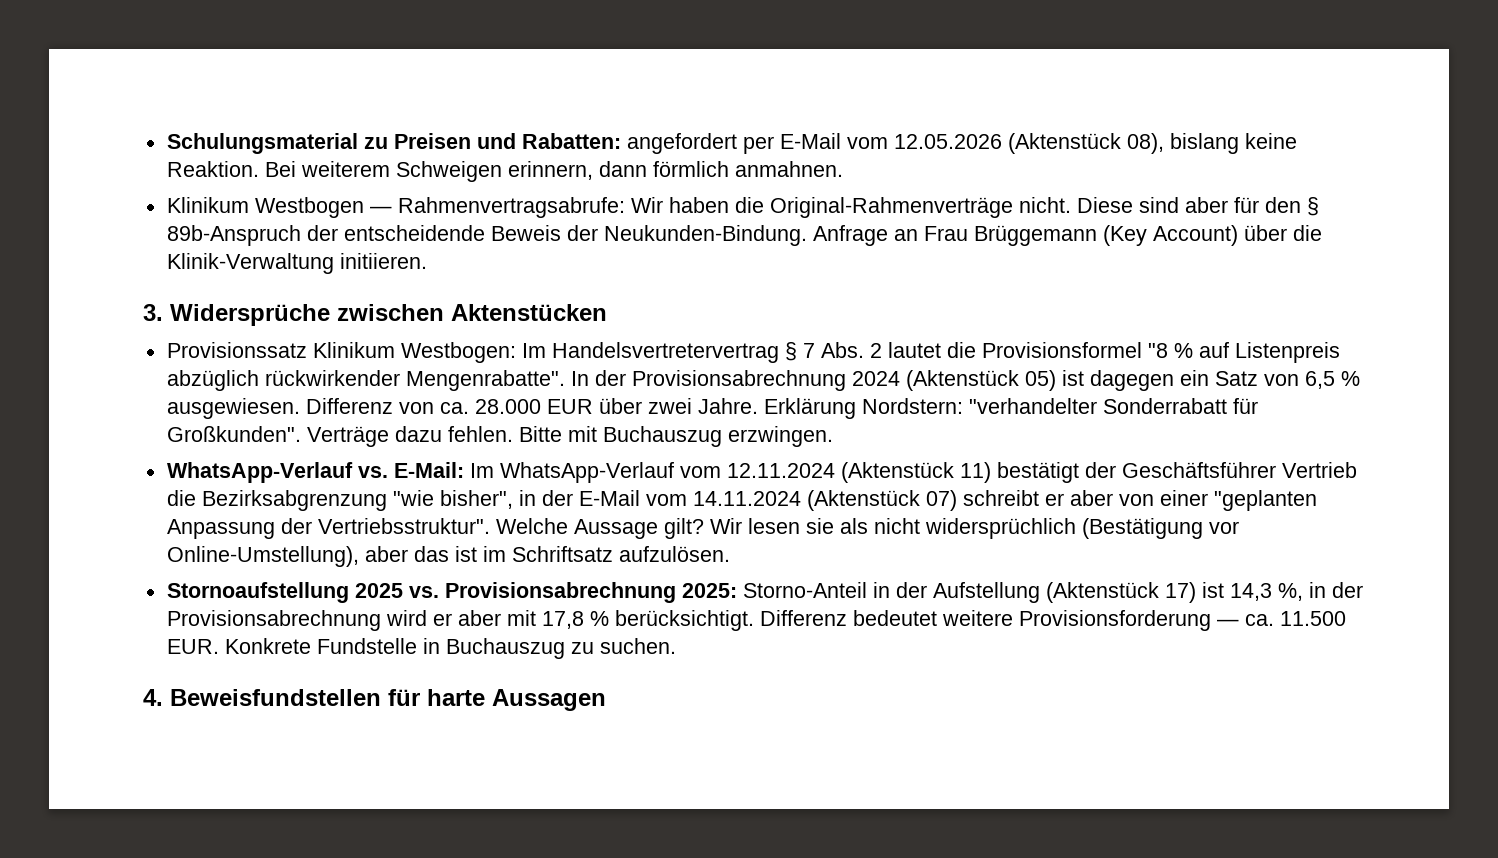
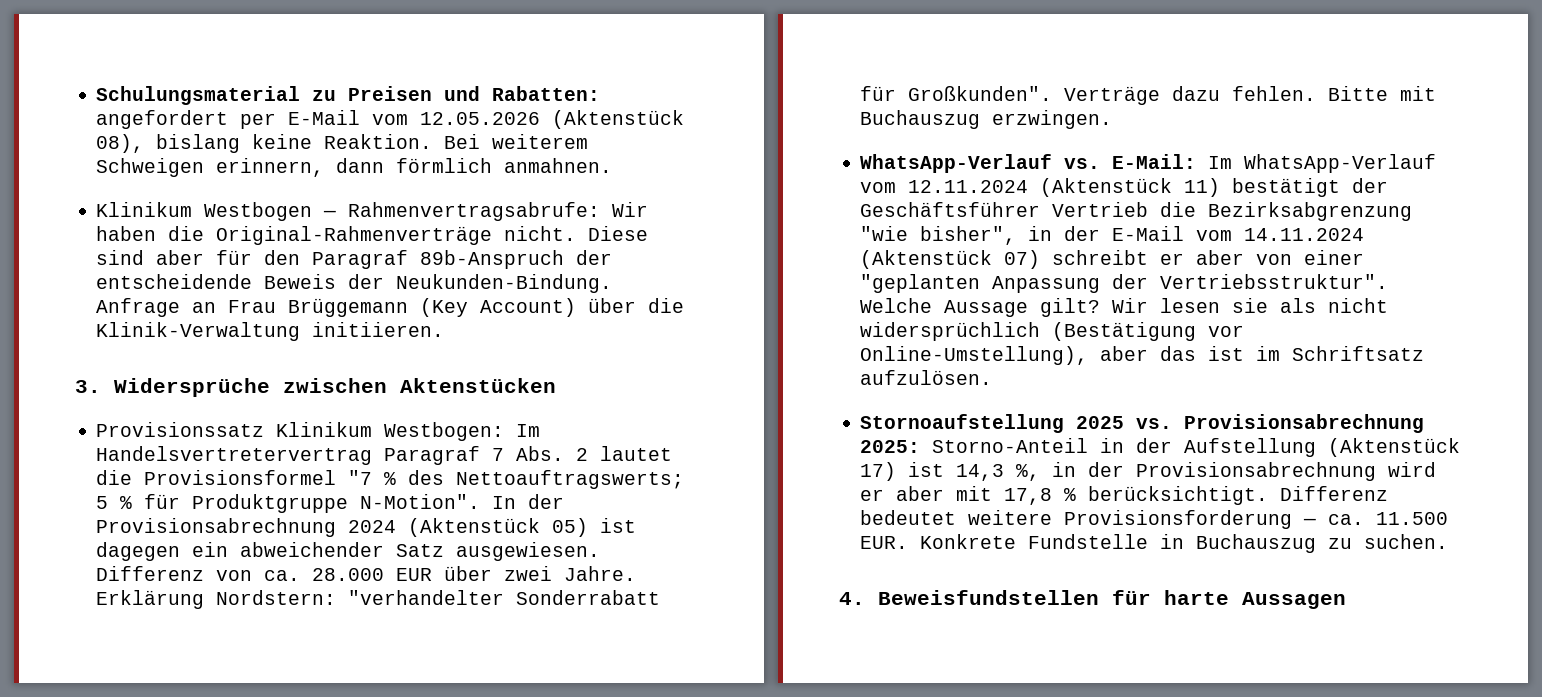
[1306,197,1319,216] § -> [312,250,409,269] Paragraf
[784,342,797,361] § -> [384,446,481,465] Paragraf
[1147,342,1340,363] [166,370,565,391] "8 % auf Listenpreis abzüglich rückwirkender Mengenrabatte". -> [348,470,685,489] [96,494,481,513] "7 % des Nettoauftragswerts; 5 % für Produktgruppe N-Motion".
[1214,371,1360,389] Satz von 6,5 % -> [240,542,445,557] abweichender Satz

